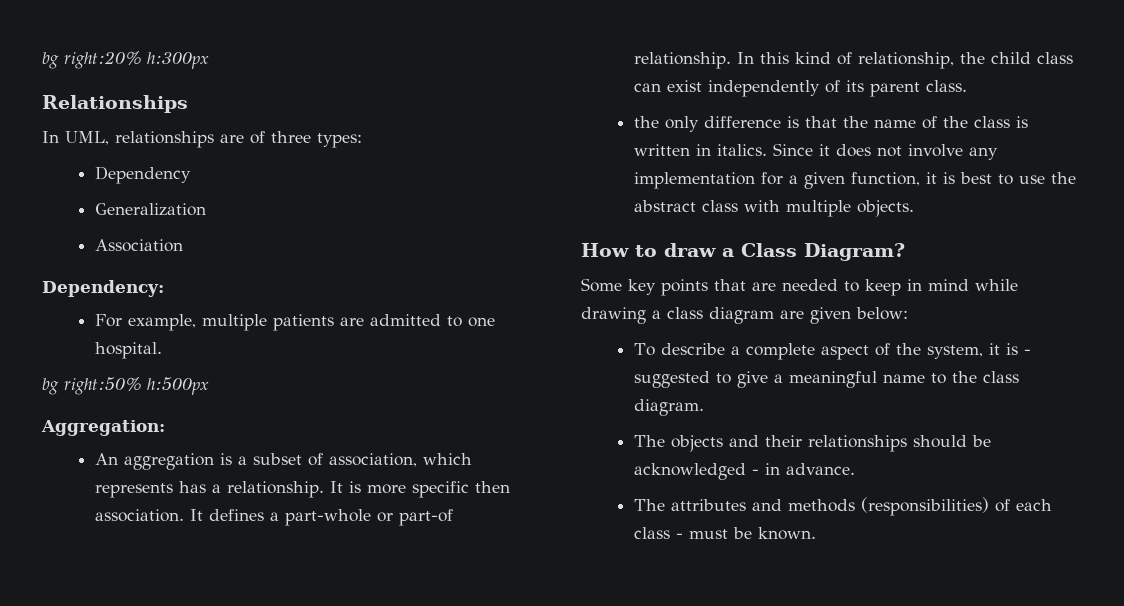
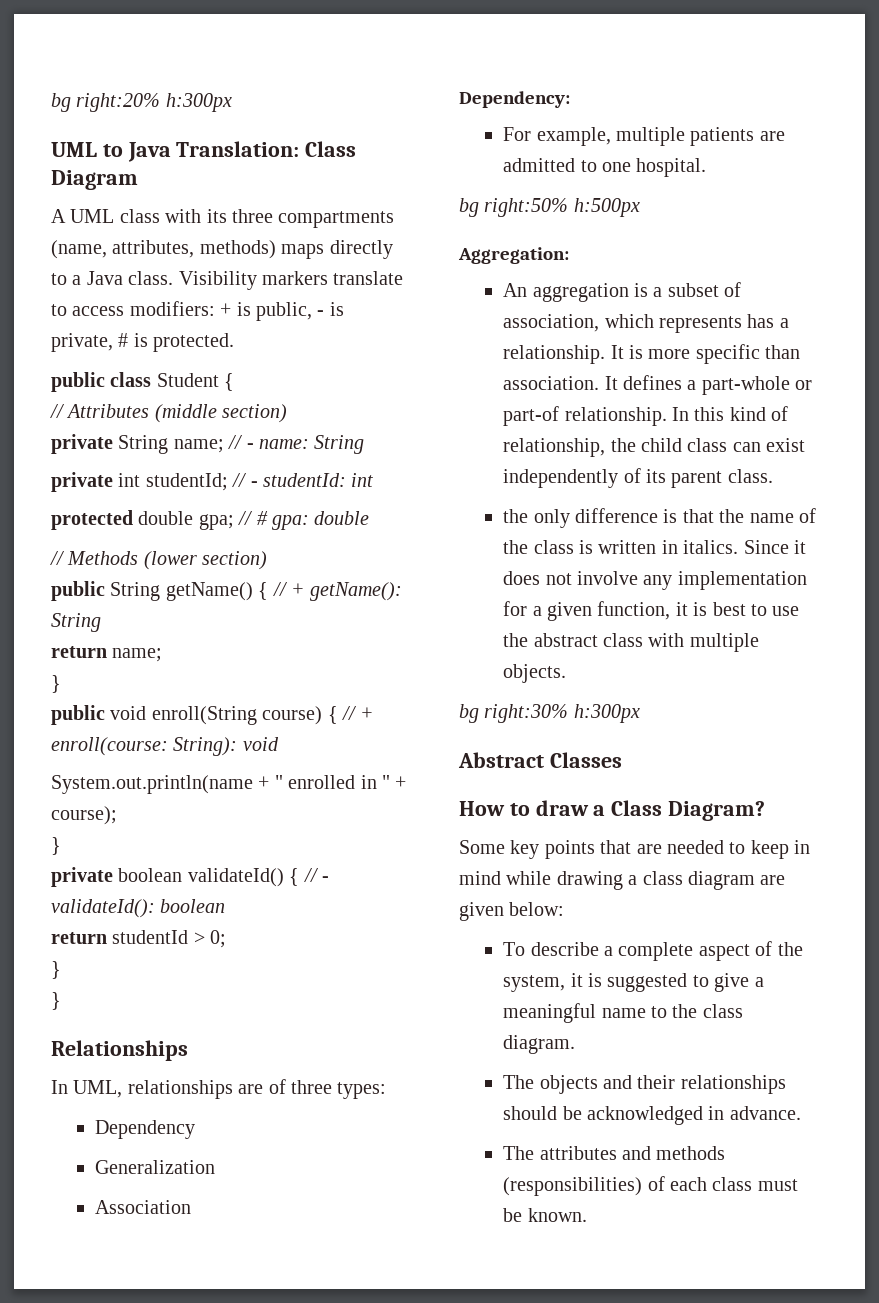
(209, 60) none -> [51,141,357,162] [51,170,138,190] [51,209,395,228] [51,240,393,259] [51,271,404,290] [51,301,344,321] [51,333,235,352] [51,372,235,392] [50,404,288,423] [51,434,365,454] [51,472,374,492] [51,510,370,530] [50,551,268,570] [51,581,403,601] [51,613,101,632] [51,646,163,662] [51,675,61,693] [51,705,375,725] [51,737,279,756] [51,775,407,794] [51,806,117,825] [51,837,61,855] [51,867,329,887] [51,899,226,918] [51,930,227,948] [51,961,61,979] [51,992,61,1010] // UML to Java Translation: Class Diagram // A UML class with its three compartments (name, attributes, methods) maps directly to a Java class. Visibility markers translate to access modifiers: + is public, - is private, # is protected. // public class Student { // // Attributes (middle section) // private String name; // - name: String // private int studentId; // - studentId: int // protected double gpa; // # gpa: double // // Methods (lower section) // public String getName() { // + getName(): String // return name; // } // public void enroll(String course) { // + enroll(course: String): void // System.out.println(name + " enrolled in " + course); // } // private boolean validateId() { // - validateId(): boolean // return studentId > 0; // } // }
[474,481,510,493] then -> [765,345,801,359] than
(914, 208) none -> [459,704,640,723] [458,752,622,768] // bg right:30% h:300px // Abstract Classes
[1023,349,1031,355] - -> (603, 980) none
[751,469,759,475] - -> (704, 1115) none
[675,533,683,539] - -> (753, 1184) none

